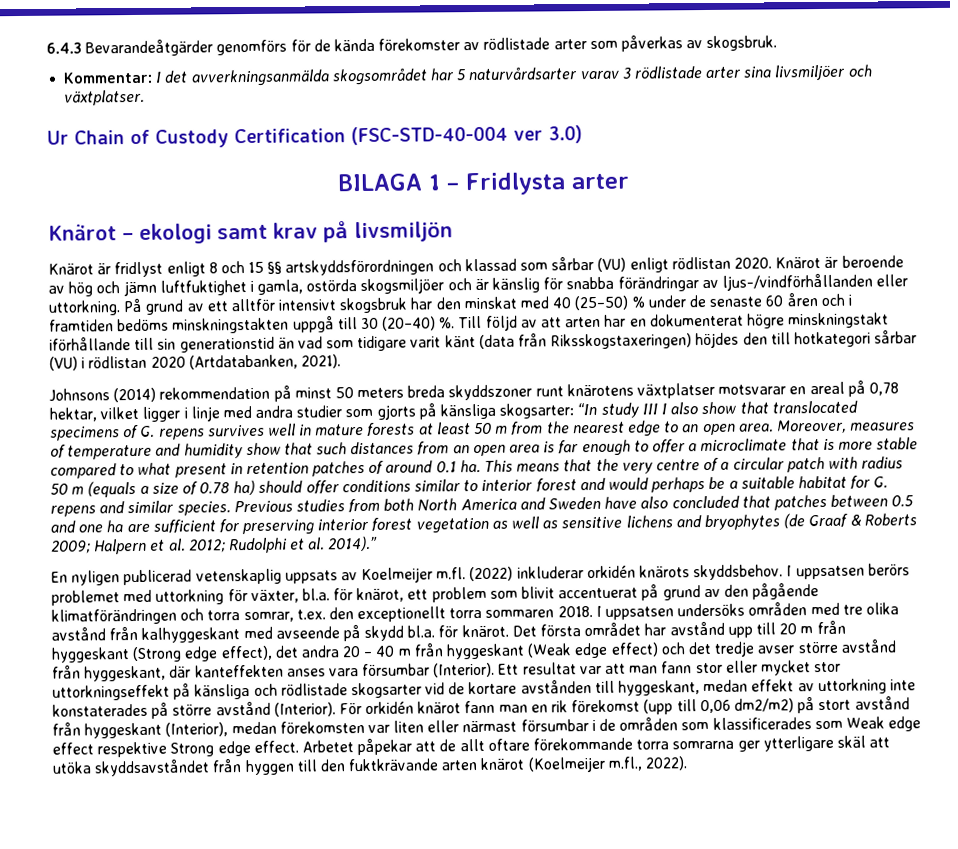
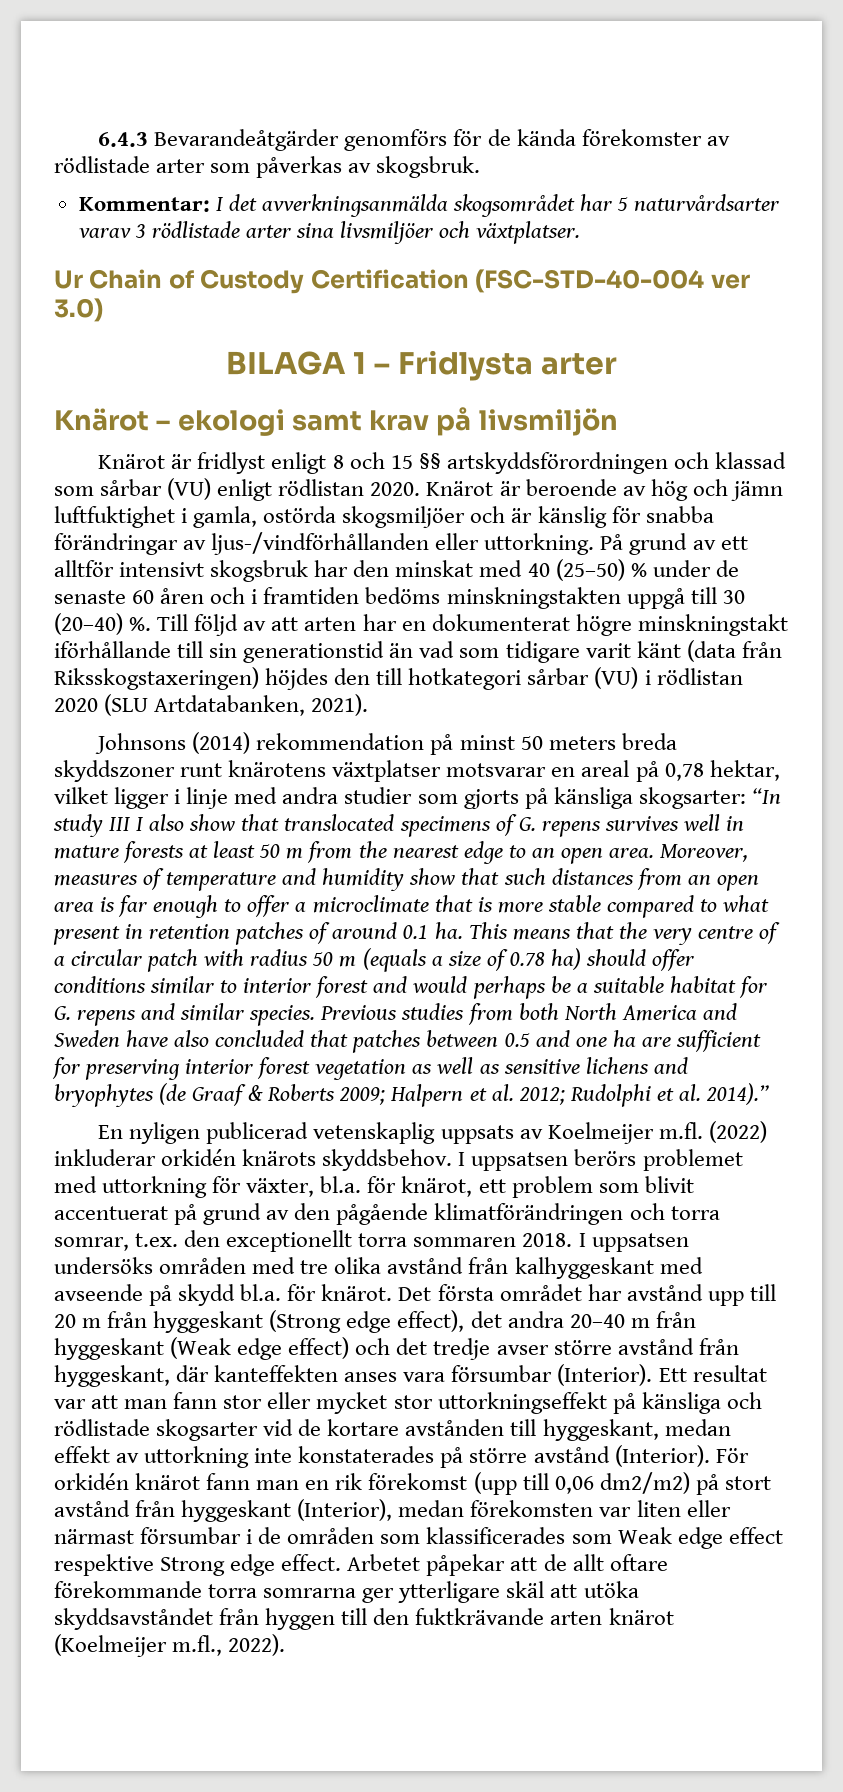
[188,354,298,370] (Artdatabanken, -> [104,694,306,716] (SLU Artdatabanken,
[342,645,396,658] 20 – 40 -> [569,1314,625,1328] 20–40

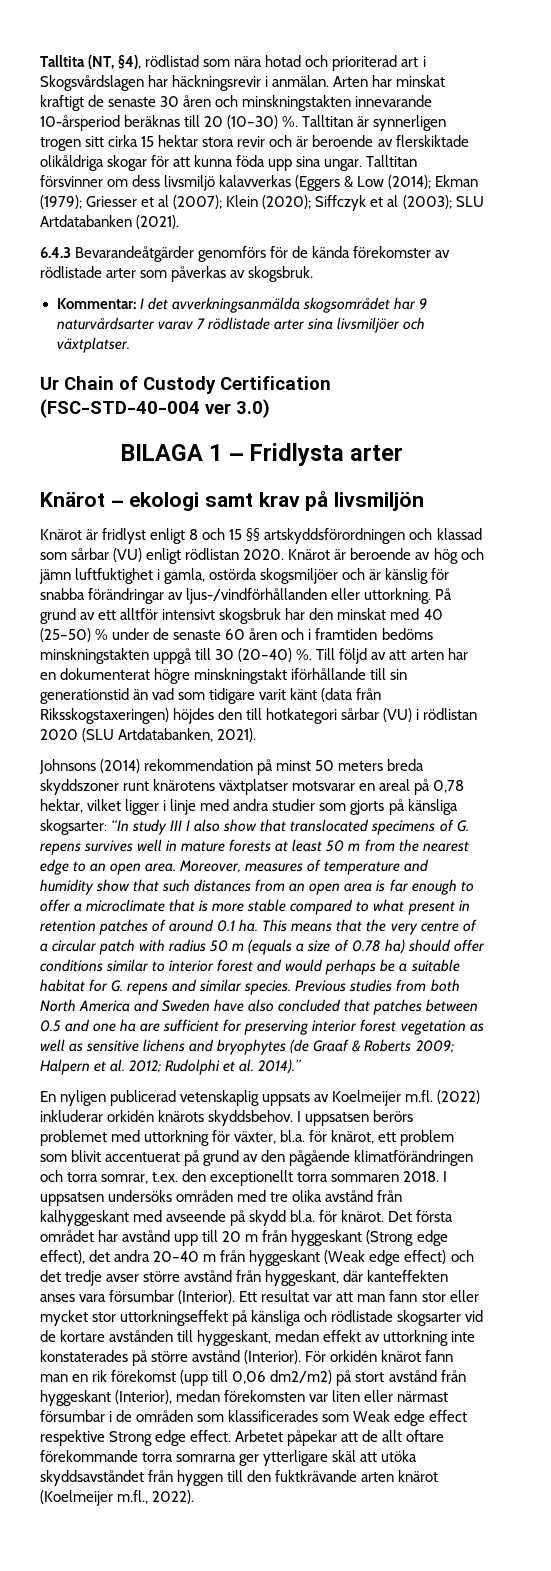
(98, 139) none -> [40,55,426,71] [40,75,446,91] [40,95,433,111] [40,115,447,131] [40,135,469,151] [40,155,418,171] [40,175,479,191] [40,195,484,211] [40,215,180,229] Talltita (NT, §4), rödlistad som nära hotad och prioriterad art i Skogsvårdslagen har häckningsrevir i anmälan. Arten har minskat kraftigt de senaste 30 åren och minskningstakten innevarande 10-årsperiod beräknas till 20 (10–30) %. Talltitan är synnerligen trogen sitt cirka 15 hektar stora revir och är beroende av flerskiktade olikåldriga skogar för att kunna föda upp sina ungar. Talltitan försvinner om dess livsmiljö kalavverkas (Eggers & Low (2014); Ekman (1979); Griesser et al (2007); Klein (2020); Siffczyk et al (2003); SLU Artdatabanken (2021). //
[617,197,629,211] 5 -> [418,298,427,309] 9
[134,224,146,238] 3 -> [196,318,205,329] 7

